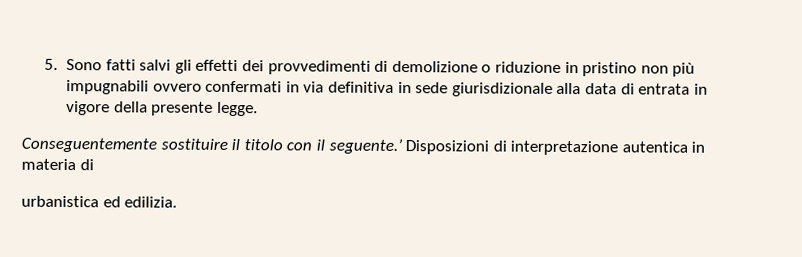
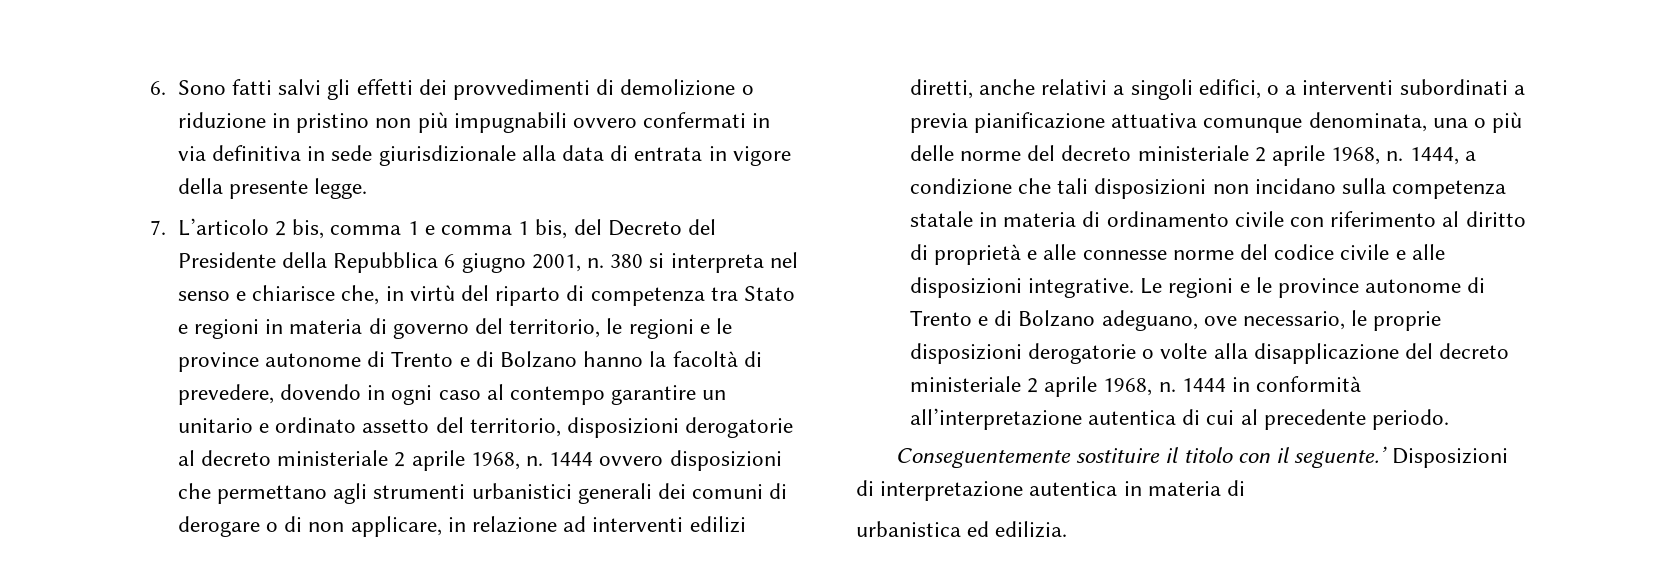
[44,58,59,70] 5. -> [150,81,167,95] 6.
(258, 109) none -> [150,218,717,239] [177,252,798,273] [177,285,796,306] [177,318,733,339] [177,351,762,372] [177,384,727,405] [177,417,794,438] [177,450,782,471] [177,483,788,504] [177,516,746,537] [909,79,1525,100] [909,112,1523,133] [909,145,1476,166] [909,178,1507,199] [909,211,1526,227] [909,244,1445,265] [909,277,1486,298] [909,310,1442,331] [909,343,1510,364] [909,376,1362,397] [909,408,1449,430] // 7. L’articolo 2 bis, comma 1 e comma 1 bis, del Decreto del Presidente della Repubblica 6 giugno 2001, n. 380 si interpreta nel senso e chiarisce che, in virtù del riparto di competenza tra Stato e regioni in materia di governo del territorio, le regioni e le province autonome di Trento e di Bolzano hanno la facoltà di prevedere, dovendo in ogni caso al contempo garantire un unitario e ordinato assetto del territorio, disposizioni derogatorie al decreto ministeriale 2 aprile 1968, n. 1444 ovvero disposizioni che permettano agli strumenti urbanistici generali dei comuni di derogare o di non applicare, in relazione ad interventi edilizi diretti, anche relativi a singoli edifici, o a interventi subordinati a previa pianificazione attuativa comunque denominata, una o più delle norme del decreto ministeriale 2 aprile 1968, n. 1444, a condizione che tali disposizioni non incidano sulla competenza statale in materia di ordinamento civile con riferimento al diritto di proprietà e alle connesse norme del codice civile e alle disposizioni integrative. Le regioni e le province autonome di Trento e di Bolzano adeguano, ove necessario, le proprie disposizioni derogatorie o volte alla disapplicazione del decreto ministeriale 2 aprile 1968, n. 1444 in conformità all’interpretazione autentica di cui al precedente periodo.

